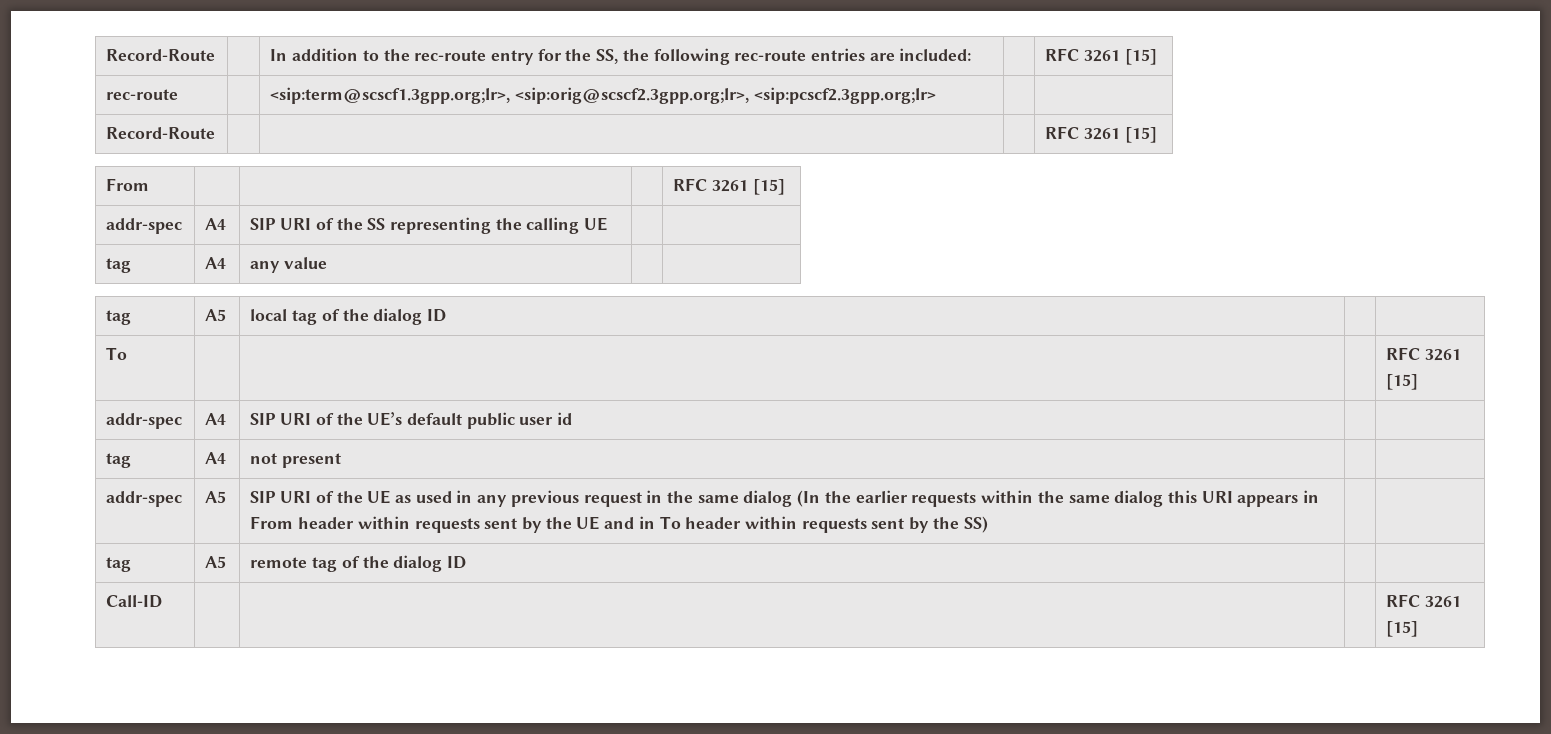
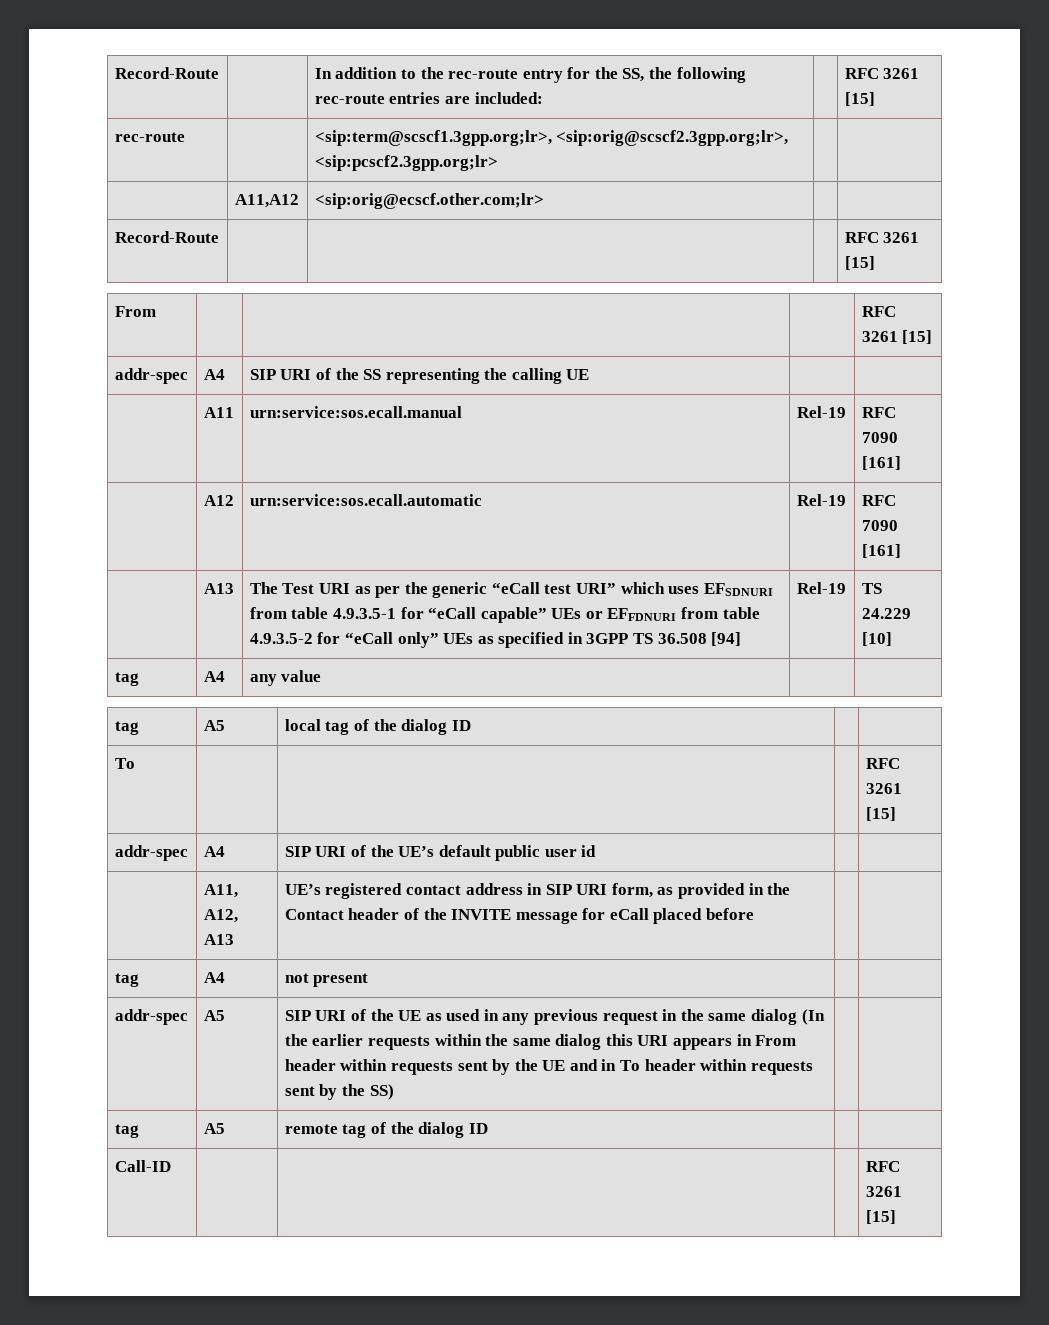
(936, 95) none -> [234,194,299,208] [314,193,544,209] // | A11,A12 | <sip:orig@ecscf.other.com;lr> | |
(608, 224) none -> [203,407,234,418] [249,406,462,418] [796,406,846,418] [861,407,896,418] [861,432,898,443] [861,456,901,470] [203,495,234,506] [249,494,482,506] [796,494,846,506] [861,495,896,506] [861,520,898,531] [861,544,901,558] [203,583,234,594] [249,582,773,598] [249,607,760,623] [249,632,742,648] [796,582,846,594] [861,583,882,594] [861,608,911,619] [861,632,892,646] // | A11 | urn:service:sos.ecall.manual | Rel-19 | RFC 7090 [161] // | A12 | urn:service:sos.ecall.automatic | Rel-19 | RFC 7090 [161] // | A13 | The Test URI as per the generic “eCall test URI” which uses EFSDNURI from table 4.9.3.5-1 for “eCall capable” UEs or EFFDNURI from table 4.9.3.5-2 for “eCall only” UEs as specified in 3GPP TS 36.508 [94] | Rel-19 | TS 24.229 [10]
(573, 418) none -> [203,884,238,898] [203,909,238,923] [203,934,234,945] [284,883,791,899] [284,908,755,924] // | A11, A12, A13 | UE’s registered contact address in SIP URI form, as provided in the Contact header of the INVITE message for eCall placed before | |

